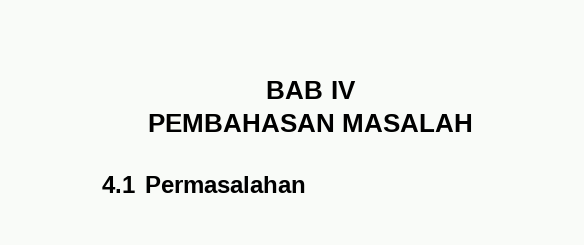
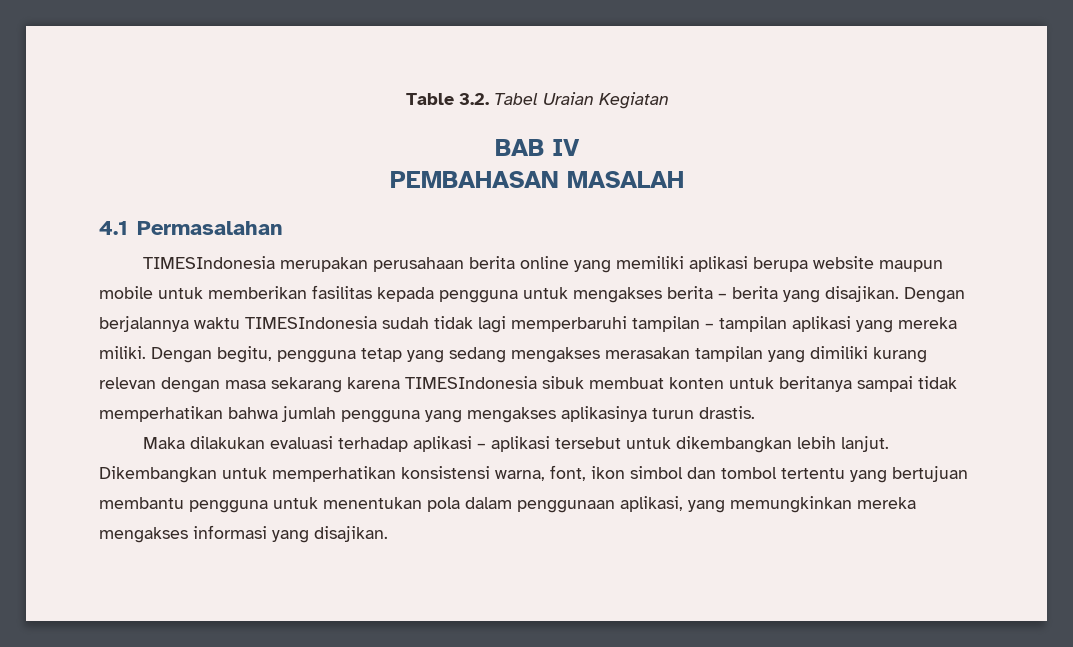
(266, 90) none -> [405,92,669,109] Table 3.2. Tabel Uraian Kegiatan //
(307, 184) none -> [143,256,944,273] [99,285,965,303] [99,316,957,333] [99,346,927,363] [99,376,957,393] [99,406,755,423] [143,436,890,453] [99,465,968,483] [99,496,916,513] [99,525,388,543] // TIMESIndonesia merupakan perusahaan berita online yang memiliki aplikasi berupa website maupun mobile untuk memberikan fasilitas kepada pengguna untuk mengakses berita – berita yang disajikan. Dengan berjalannya waktu TIMESIndonesia sudah tidak lagi memperbaruhi tampilan – tampilan aplikasi yang mereka miliki. Dengan begitu, pengguna tetap yang sedang mengakses merasakan tampilan yang dimiliki kurang relevan dengan masa sekarang karena TIMESIndonesia sibuk membuat konten untuk beritanya sampai tidak memperhatikan bahwa jumlah pengguna yang mengakses aplikasinya turun drastis. // Maka dilakukan evaluasi terhadap aplikasi – aplikasi tersebut untuk dikembangkan lebih lanjut. Dikembangkan untuk memperhatikan konsistensi warna, font, ikon simbol dan tombol tertentu yang bertujuan membantu pengguna untuk menentukan pola dalam penggunaan aplikasi, yang memungkinkan mereka mengakses informasi yang disajikan.

